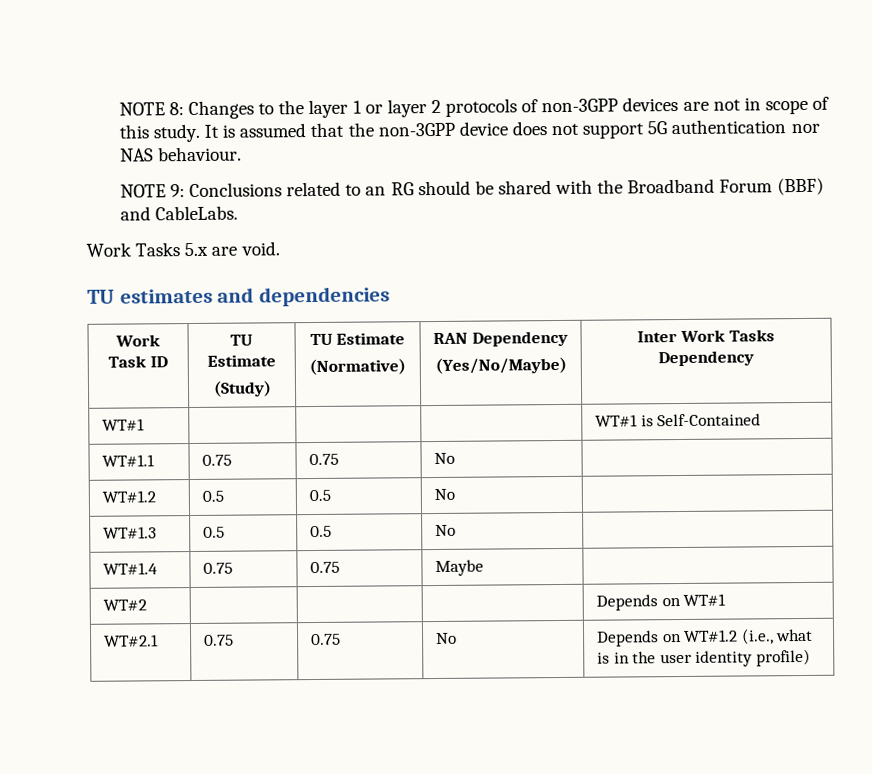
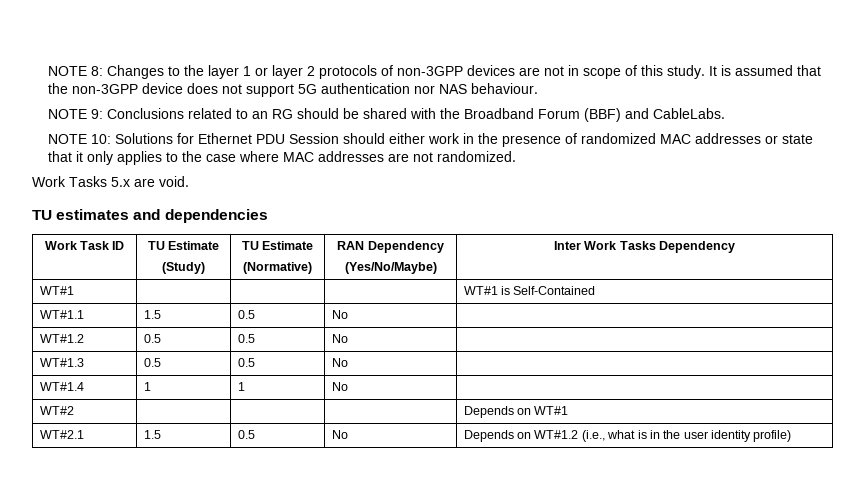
(238, 213) none -> [48,133,814,147] [48,151,517,165] // NOTE 10: Solutions for Ethernet PDU Session should either work in the presence of randomized MAC addresses or state that it only applies to the case where MAC addresses are not randomized.
[202,454,233,466] [309,453,340,466] 0.75 | 0.75 -> [143,310,161,319] [237,310,255,319] 1.5 | 0.5
[203,562,234,574] [310,561,341,574] [435,559,485,577] 0.75 | 0.75 | Maybe -> [143,382,151,391] [237,382,245,391] [331,382,348,391] 1 | 1 | No
[204,634,235,646] [311,633,342,646] 0.75 | 0.75 -> [143,430,161,439] [237,430,255,439] 1.5 | 0.5

